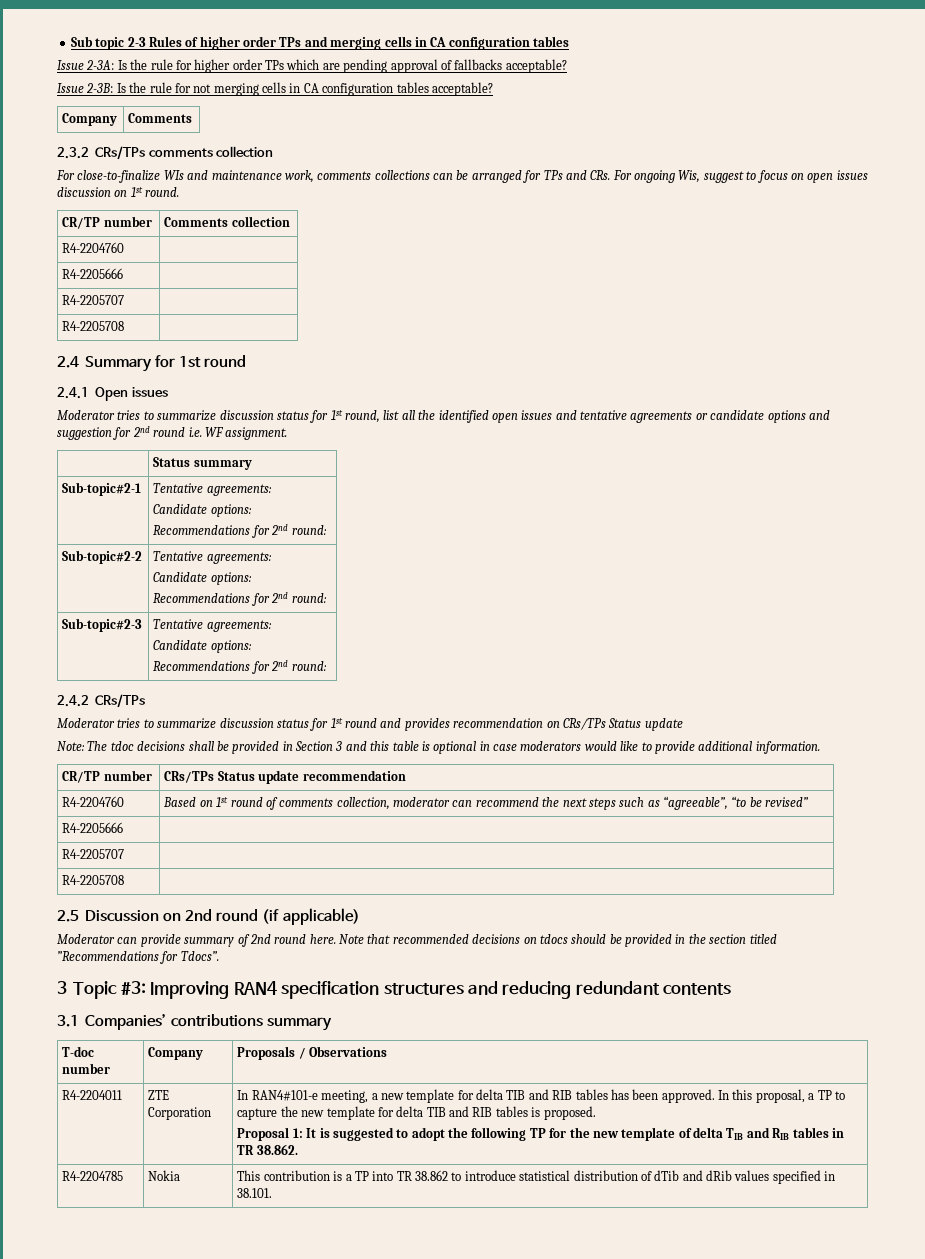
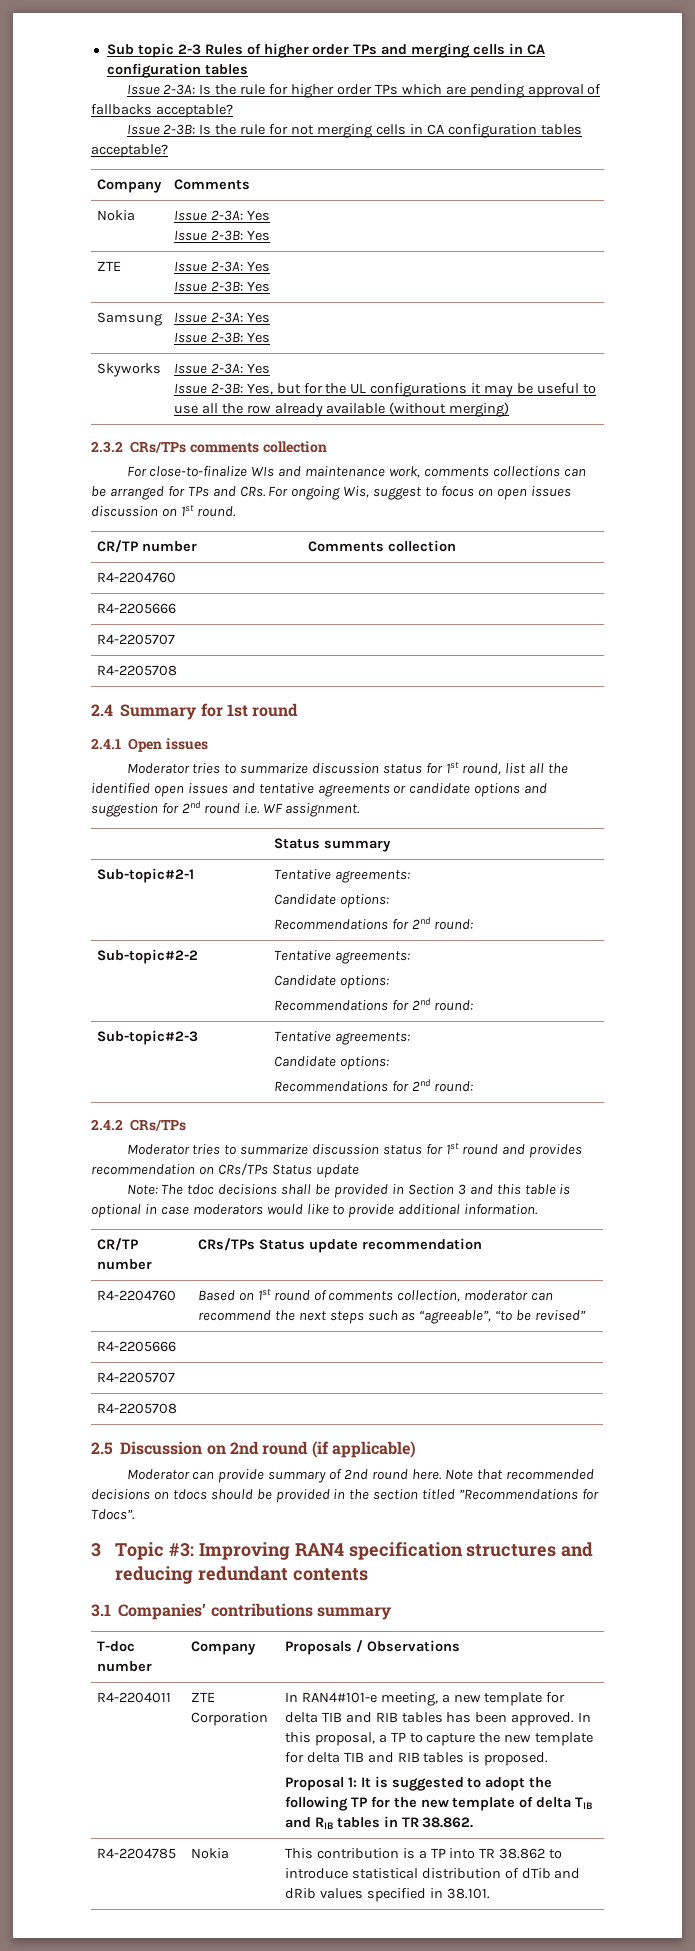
(193, 118) none -> [96,210,135,221] [173,210,270,221] [173,230,270,241] [96,261,121,271] [173,261,270,272] [173,281,270,292] [96,312,162,326] [173,312,270,323] [173,332,270,343] [96,363,161,377] [173,363,270,374] [173,383,596,397] [173,402,510,417] // Nokia | Issue 2-3A: Yes // Issue 2-3B: Yes // ZTE | Issue 2-3A: Yes // Issue 2-3B: Yes // Samsung | Issue 2-3A: Yes // Issue 2-3B: Yes // Skyworks | Issue 2-3A: Yes // Issue 2-3B: Yes, but for the UL configurations it may be useful to use all the row already available (without merging)

